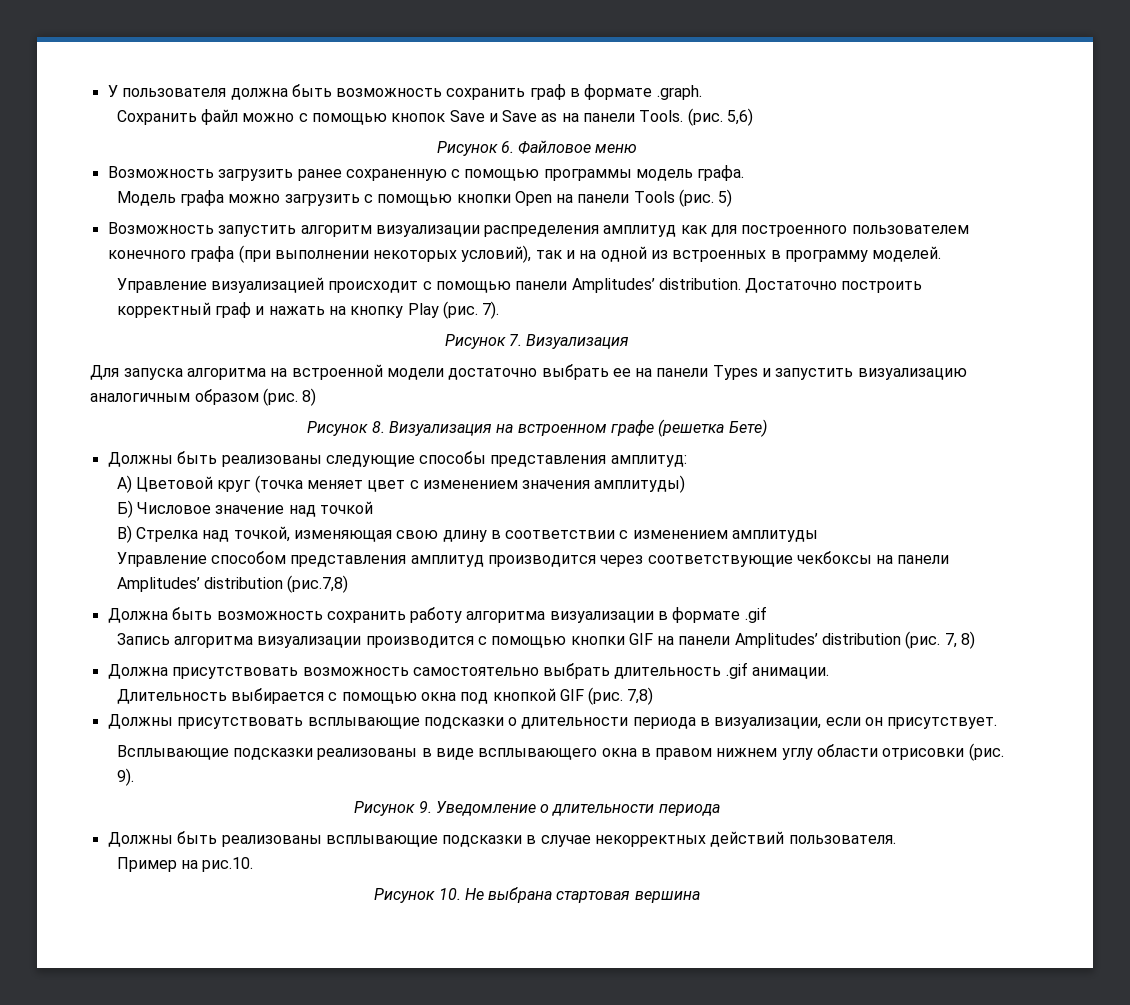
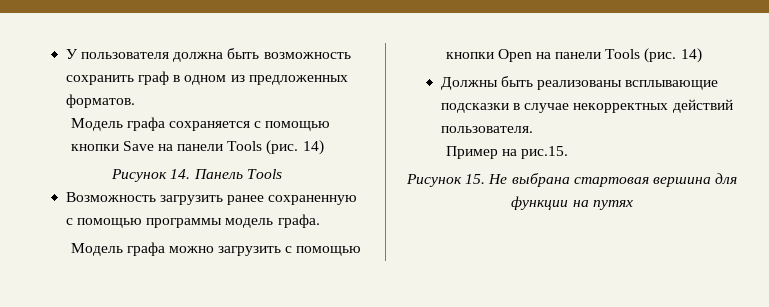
[584,84,702,100] [116,108,754,126] [436,140,638,156] формате .graph. // Сохранить файл можно с помощью кнопок Save и Save as на панели Tools. (рис. 5,6) // Рисунок 6. Файловое меню -> [184,75,348,85] [65,94,135,108] [70,117,331,131] [70,140,324,155] [111,169,282,182] одном из предложенных форматов. // Модель графа сохраняется с помощью кнопки Save на панели Tools (рис. 14) // Рисунок 14. Панель Tools
[718,189,733,207] [107,222,969,237] [107,245,942,263] [116,277,923,293] [116,301,500,319] [444,334,630,349] [90,364,967,380] [90,388,317,406] [307,419,767,437] [107,451,687,467] [116,475,686,493] [116,500,373,518] [116,525,819,543] [116,551,950,567] [116,575,349,593] [107,606,767,623] [116,631,976,649] [107,662,830,679] [116,687,654,705] [107,714,998,729] [116,743,1004,761] [116,768,134,786] [354,801,720,816] 5) // Возможность запустить алгоритм визуализации распределения амплитуд как для построенного пользователем конечного графа (при выполнении некоторых условий), так и на одной из встроенных в программу моделей. // Управление визуализацией происходит с помощью панели Amplitudes’ distribution. Достаточно построить корректный граф и нажать на кнопку Play (рис. 7). // Рисунок 7. Визуализация // Для запуска алгоритма на встроенной модели достаточно выбрать ее на панели Types и запустить визуализацию аналогичным образом (рис. 8) // Рисунок 8. Визуализация на встроенном графе (решетка Бете) // Должны быть реализованы следующие способы представления амплитуд: // А) Цветовой круг (точка меняет цвет с изменением значения амплитуды) // Б) Числовое значение над точкой // В) Стрелка над точкой, изменяющая свою длину в соответствии с изменением амплитуды // Управление способом представления амплитуд производится через соответствующие чекбоксы на панели Amplitudes’ distribution (рис.7,8) // Должна быть возможность сохранить работу алгоритма визуализации в формате .gif // Запись алгоритма визуализации производится с помощью кнопки GIF на панели Amplitudes’ distribution (рис. 7, 8) // Должна присутствовать возможность самостоятельно выбрать длительность .gif анимации. // Длительность выбирается с помощью окна под кнопкой GIF (рис. 7,8) // Должны присутствовать всплывающие подсказки о длительности периода в визуализации, если он присутствует. // Всплывающие подсказки реализованы в виде всплывающего окна в правом нижнем углу области отрисовки (рис. 9). // Рисунок 9. Уведомление о длительности периода -> [680,48,702,63] 14)
[202,857,254,872] [374,888,461,903] рис.10. // Рисунок 10. -> [520,146,568,159] [405,174,486,187] рис.15. // Рисунок 15.
(700, 897) none -> [715,173,738,184] [511,196,633,210] для функции на путях

